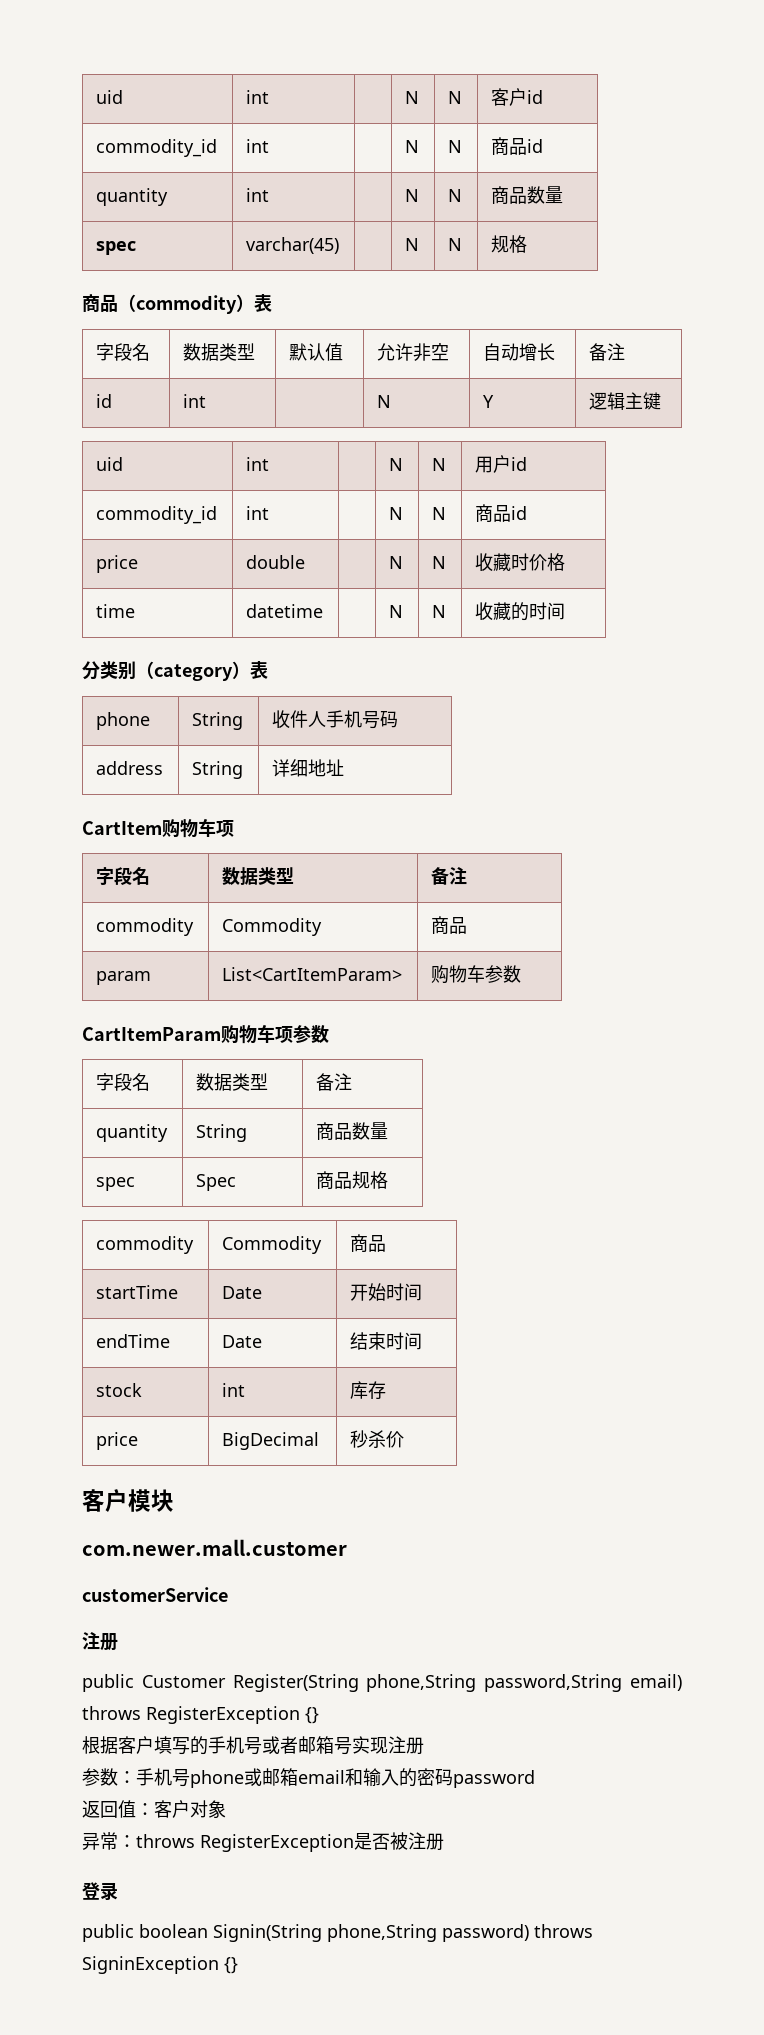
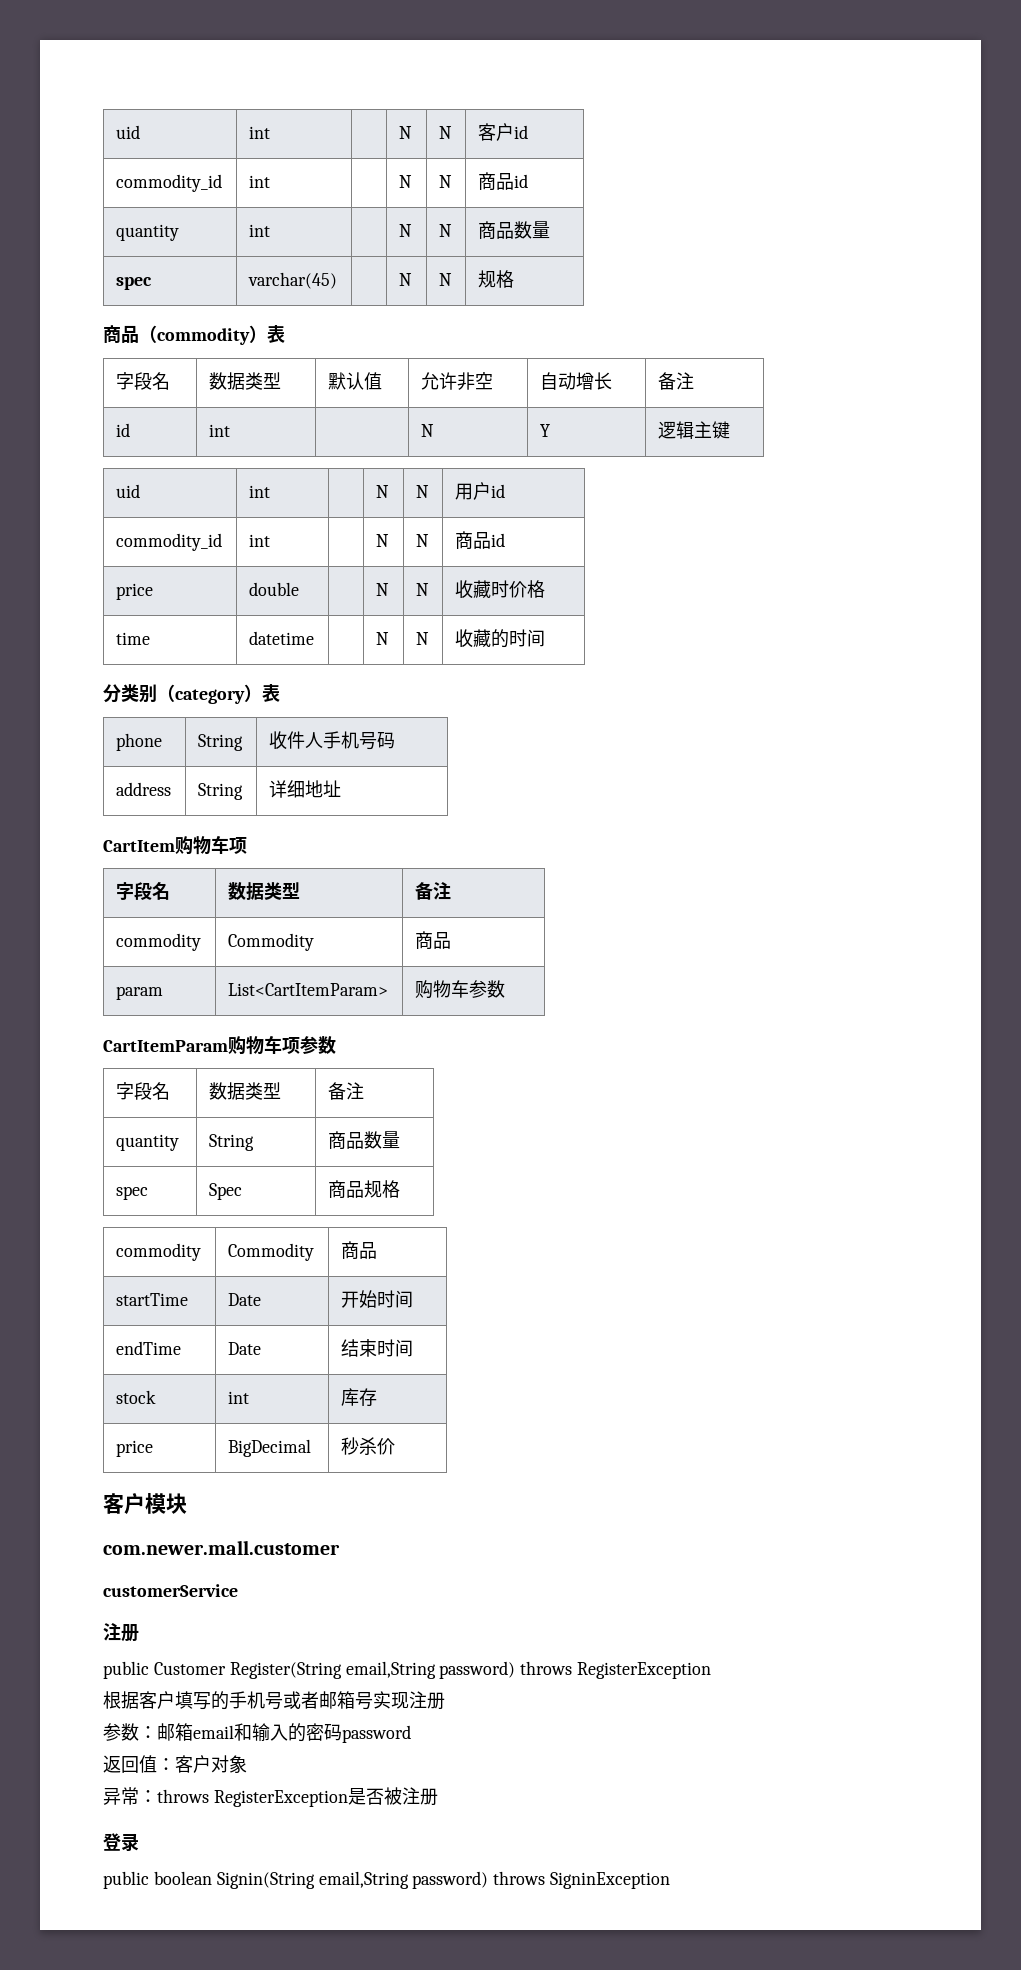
[366,1674,682,1692] [82,1706,319,1724] phone,String password,String email) throws RegisterException {} -> [345,1661,712,1679] email,String password) throws RegisterException
[136,1768,262,1788] 手机号phone或 -> (157, 1732) none
[327,1924,437,1942] phone,String -> [318,1871,409,1889] email,String
[224,1957,238,1974] {} -> (671, 1880) none

